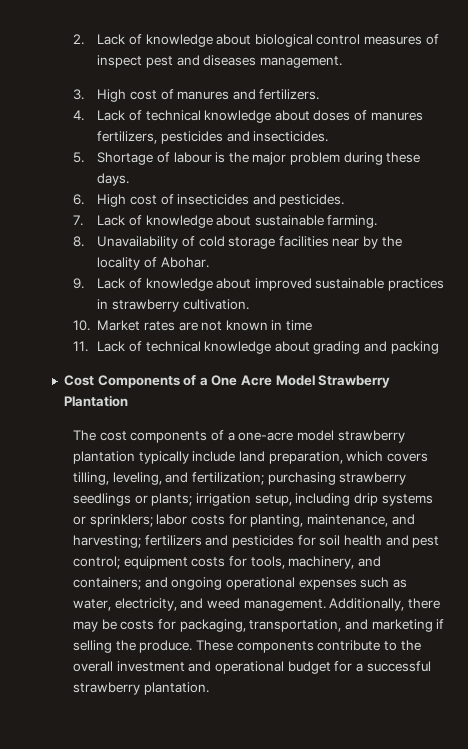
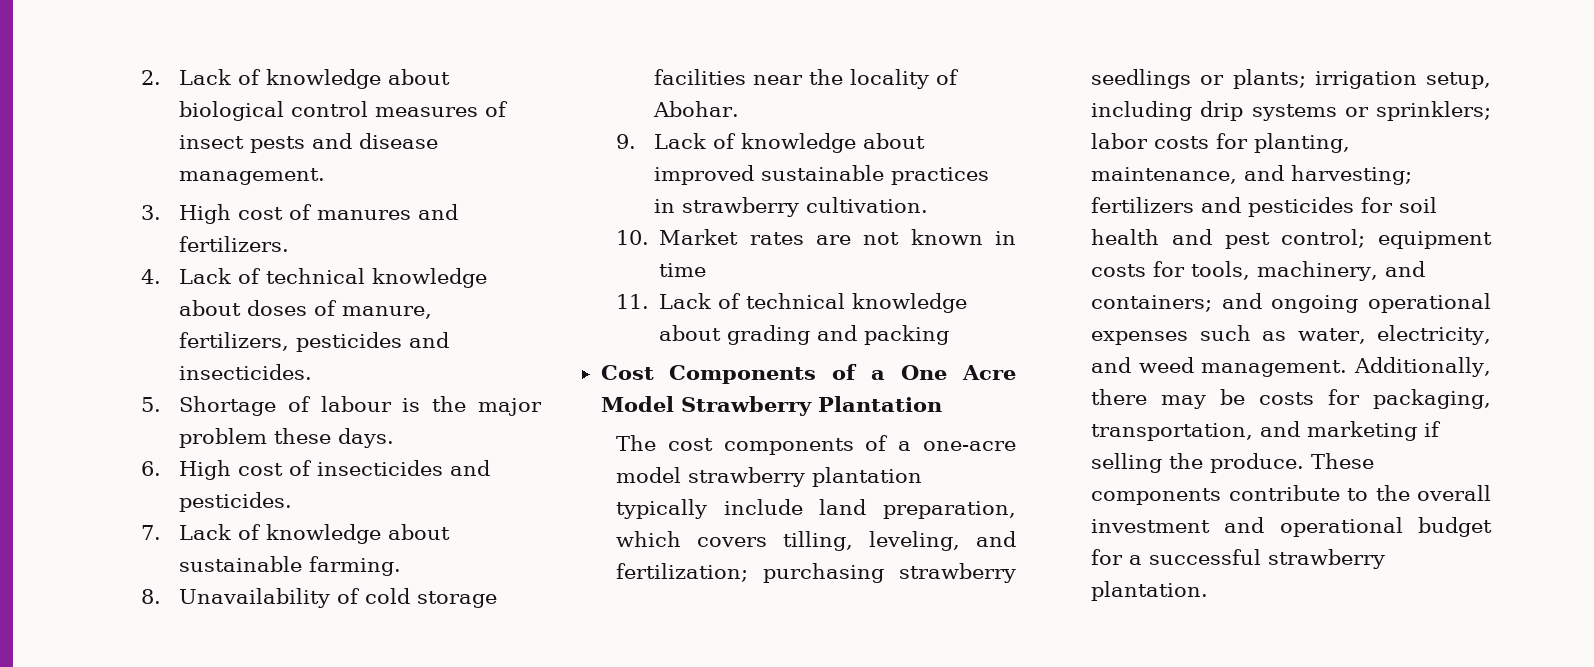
[97,55,257,68] inspect pest and diseases -> [179,133,439,153] insect pests and disease
[370,112,423,121] manures -> [342,306,433,319] manure,
[343,152,383,165] during -> (268, 438) none
[363,236,379,249] by -> (804, 80) none

